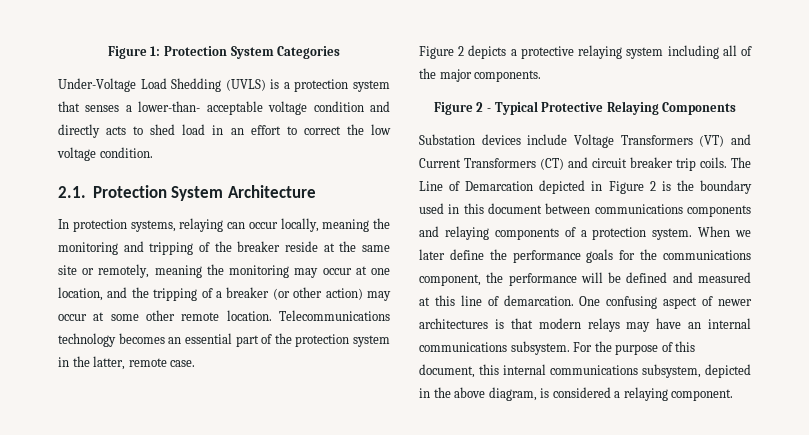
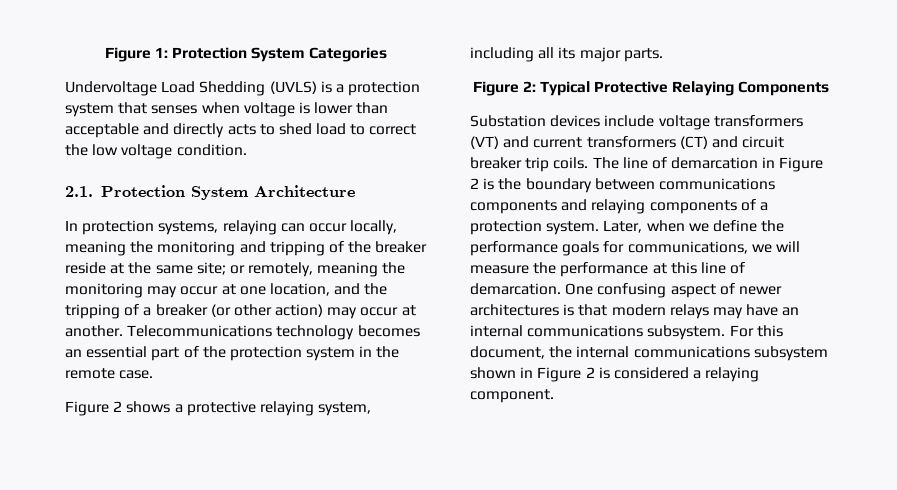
[58,78,136,92] Under-Voltage -> [65,81,157,96] Undervoltage
[125,101,364,115] a lower-than- acceptable voltage condition -> [201,102,389,117] [65,123,139,138] when voltage is lower than acceptable
[212,125,281,135] in an effort -> (347, 129) none
[58,265,77,275] site -> [196,262,226,275] site;
[110,310,272,321] some other remote location. -> [65,325,123,337] another.
[93,356,126,370] latter, -> (400, 352) none
[468,45,507,59] depicts -> [126,401,171,413] shows
[626,47,664,59] system -> [318,402,372,416] system,
[741,46,752,56] [419,68,542,82] [433,102,491,115] of the major components. // Figure 2 - -> [558,47,663,62] [472,81,536,96] its major parts. // Figure 2:
[574,134,751,148] [419,158,536,168] Voltage Transformers (VT) and Current Transformers -> [658,115,803,130] [470,136,676,149] voltage transformers (VT) and current transformers
[419,180,586,194] Line of Demarcation depicted -> [622,157,759,169] line of demarcation
[419,203,542,214] used in this document -> (592, 185) none
[698,226,751,237] [419,249,445,260] When we later -> [603,220,709,233] Later, when we
[640,249,751,260] [419,272,751,286] the communications component, the performance will be defined and measured -> [627,241,800,254] [470,262,649,277] communications, we will measure the performance
[594,341,673,355] the purpose of -> (754, 331) none
[479,364,751,378] [419,387,537,401] this internal communications subsystem, depicted in the above diagram, -> [549,346,828,361] [470,367,595,382] the internal communications subsystem shown in Figure 2

